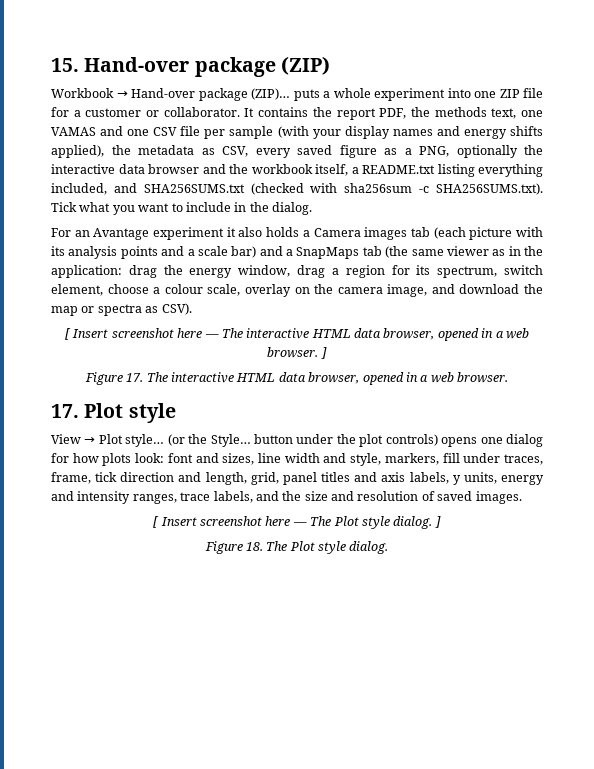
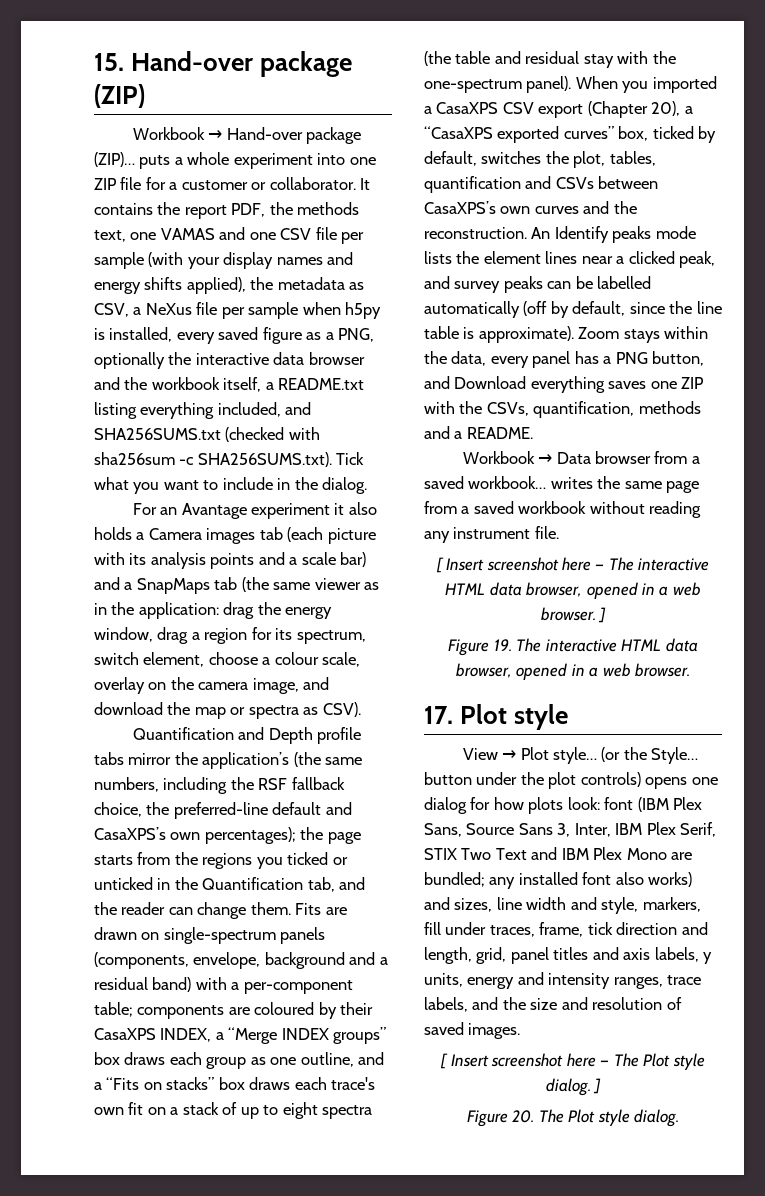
(248, 151) none -> [133,302,382,319] [94,327,173,342] a NeXus file per sample when h5py is installed,
(192, 309) none -> [132,727,361,744] [94,752,363,769] [94,777,345,794] [94,802,352,819] [94,827,361,844] [94,852,348,869] [94,877,366,892] [94,902,347,919] [94,927,326,944] [94,952,388,969] [94,977,353,994] [94,1002,374,1019] [94,1027,387,1044] [94,1052,385,1069] [94,1077,376,1090] [94,1102,373,1119] [424,51,676,68] [424,76,717,93] [424,101,693,118] [424,126,717,143] [424,151,656,168] [424,176,659,193] [424,201,637,214] [424,226,696,243] [424,251,716,268] [424,276,652,293] [424,301,722,318] [424,326,709,343] [424,351,705,368] [424,376,705,393] [424,401,701,418] [424,426,533,439] [462,451,700,464] [424,476,700,493] [424,501,702,518] [424,526,559,543] // Quantification and Depth profile tabs mirror the application’s (the same numbers, including the RSF fallback choice, the preferred-line default and CasaXPS’s own percentages); the page starts from the regions you ticked or unticked in the Quantification tab, and the reader can change them. Fits are drawn on single-spectrum panels (components, envelope, background and a residual band) with a per-component table; components are coloured by their CasaXPS INDEX, a “Merge INDEX groups” box draws each group as one outline, and a “Fits on stacks” box draws each trace's own fit on a stack of up to eight spectra (the table and residual stay with the one-spectrum panel). When you imported a CasaXPS CSV export (Chapter 20), a “CasaXPS exported curves” box, ticked by default, switches the plot, tables, quantification and CSVs between CasaXPS’s own curves and the reconstruction. An Identify peaks mode lists the element lines near a clicked peak, and survey peaks can be labelled automatically (off by default, since the line table is approximate). Zoom stays within the data, every panel has a PNG button, and Download everything saves one ZIP with the CSVs, quantification, methods and a README. // Workbook → Data browser from a saved workbook… writes the same page from a saved workbook without reading any instrument file.
[126,373,144,382] 17. -> [493,639,512,651] 19.
(193, 458) none -> [637,797,703,812] [424,822,717,837] [424,847,693,860] [424,872,693,889] (IBM Plex Sans, Source Sans 3, Inter, IBM Plex Serif, STIX Two Text and IBM Plex Mono are bundled; any installed font also works)
[245,542,263,551] 18. -> [512,1110,535,1123] 20.

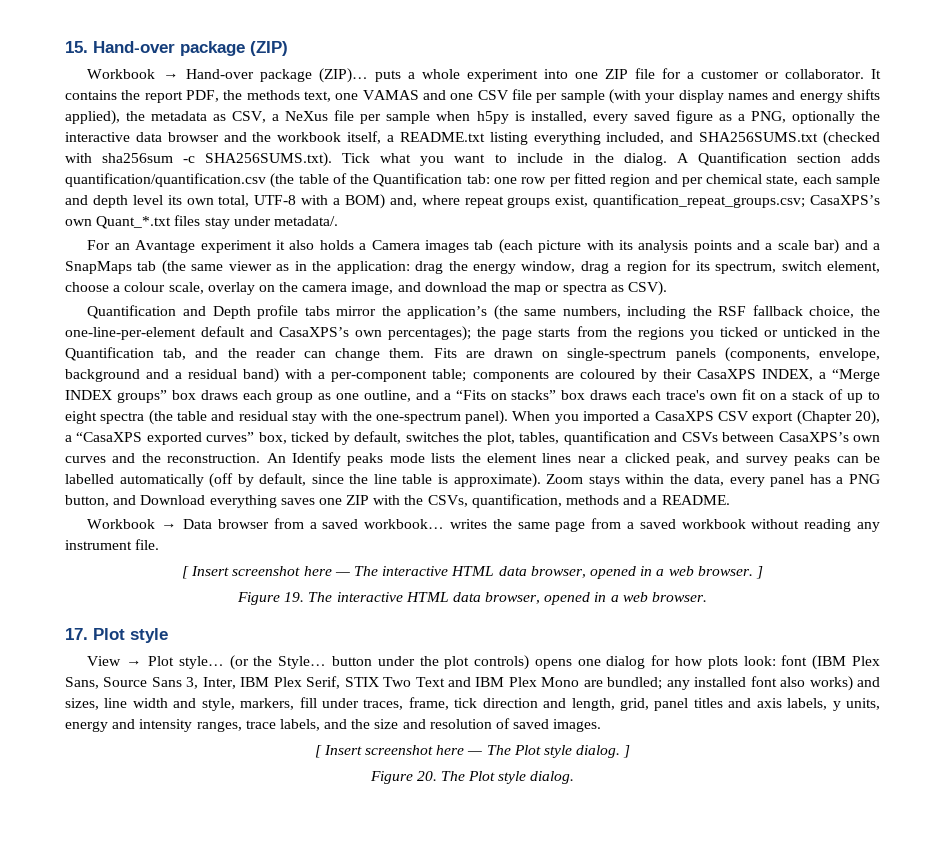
(368, 485) none -> [676,152,880,166] [65,173,880,188] [65,194,880,209] [65,215,338,229] A Quantification section adds quantification/quantification.csv (the table of the Quantification tab: one row per fitted region and per chemical state, each sample and depth level its own total, UTF-8 with a BOM) and, where repeat groups exist, quantification_repeat_groups.csv; CasaXPS’s own Quant_*.txt files stay under metadata/.
[173,802,268,819] preferred-line -> [65,327,196,340] one-line-per-element

